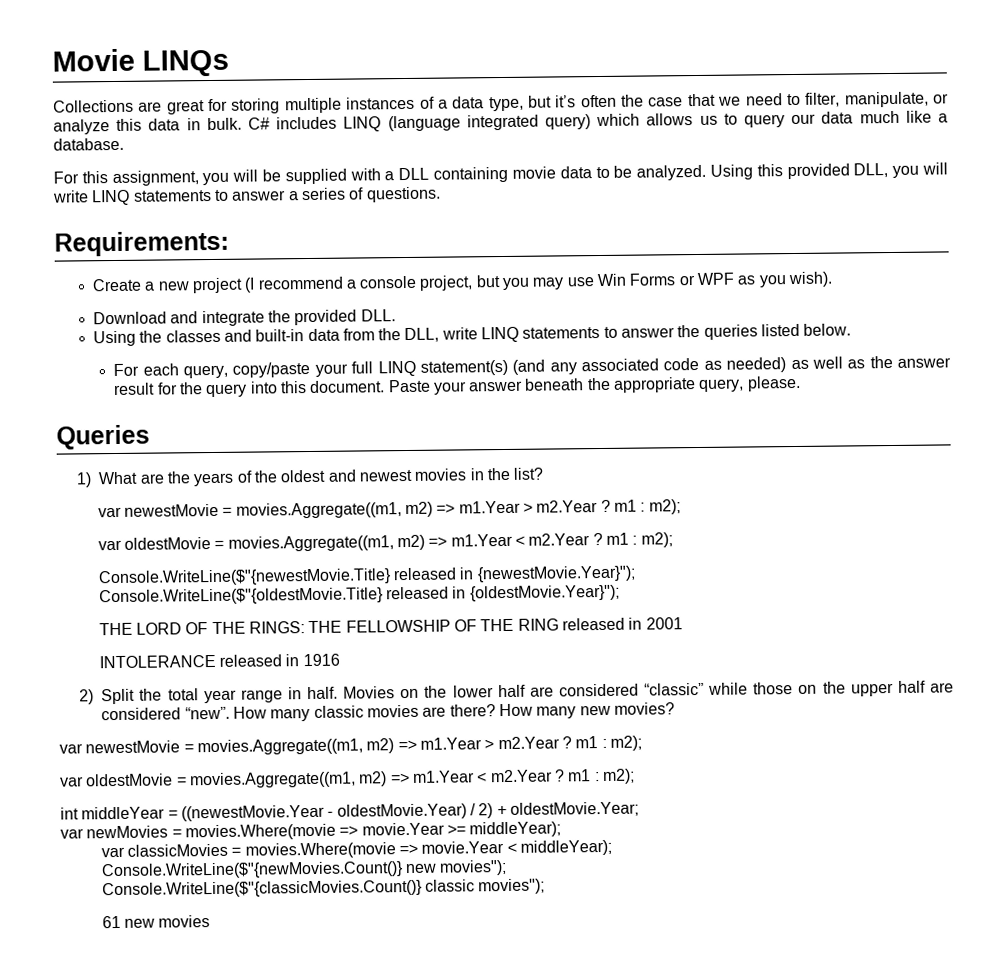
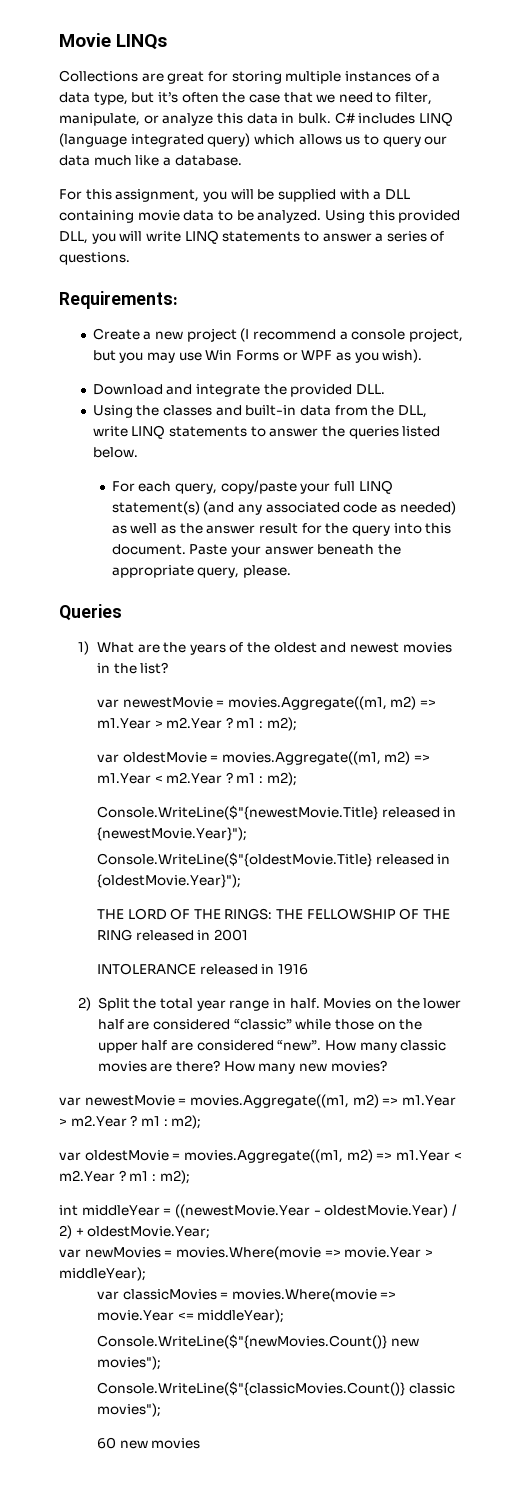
[446,824,466,835] >= -> [424,1249,433,1257] >
[506,842,517,853] < -> [177,1312,194,1320] <=
[101,915,121,929] 61 -> [96,1437,116,1449] 60

